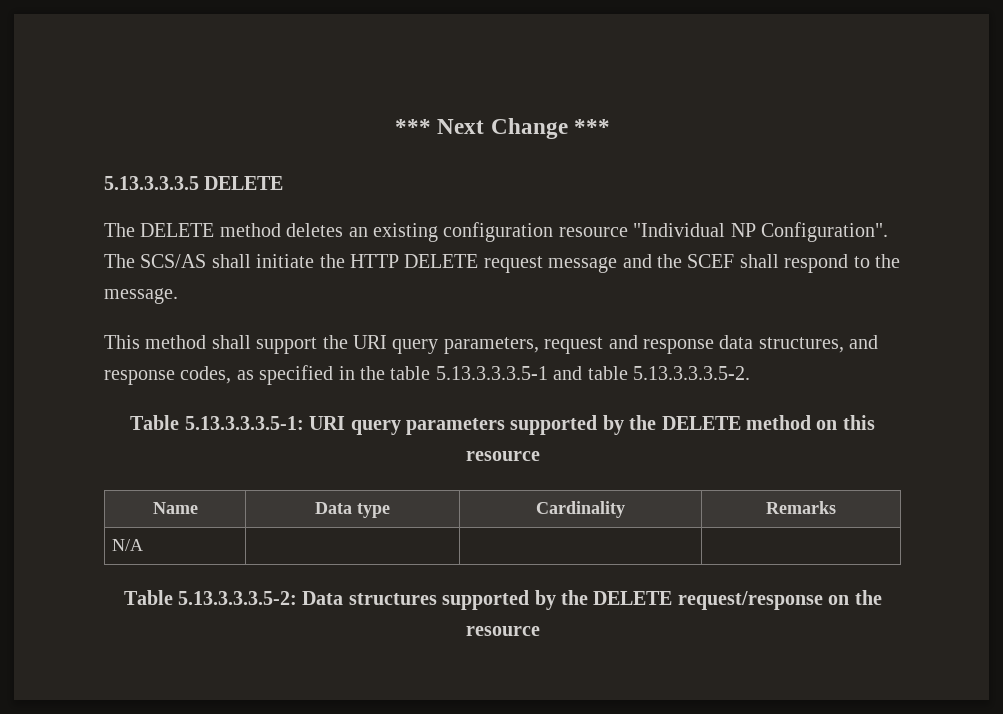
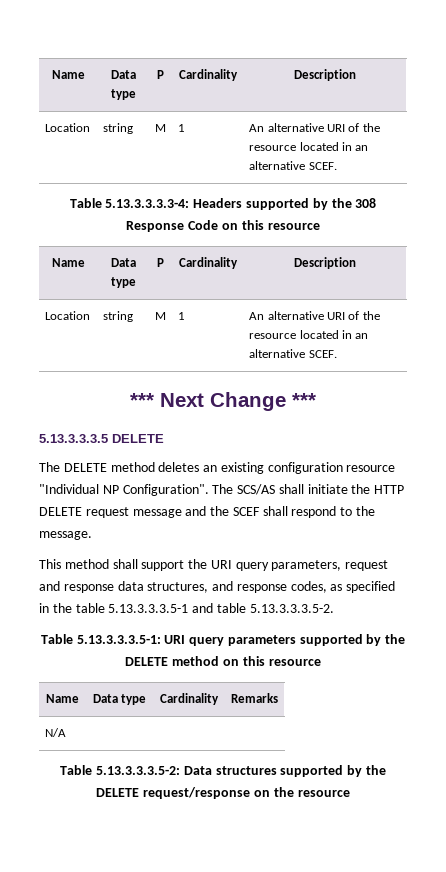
(395, 126) none -> [52,70,85,79] [110,70,136,79] [110,89,136,100] [157,70,164,79] [179,69,238,81] [294,69,356,81] [45,123,91,132] [103,123,134,134] [155,124,166,132] [178,124,186,132] [249,123,380,132] [249,142,369,151] [249,161,337,170] [69,198,377,210] [126,220,320,232] [52,258,85,267] [110,258,136,267] [110,277,136,288] [157,258,164,267] [179,257,238,269] [294,257,356,269] [45,311,91,320] [103,311,134,322] [155,312,166,320] [178,312,186,320] [249,311,380,320] [249,330,369,339] [249,349,337,358] Name | Data type | P | Cardinality | Description // Location | string | M | 1 | An alternative URI of the resource located in an alternative SCEF. // Table 5.13.3.3.3.3-4: Headers supported by the 308 Response Code on this resource // Name | Data type | P | Cardinality | Description // Location | string | M | 1 | An alternative URI of the resource located in an alternative SCEF. //

